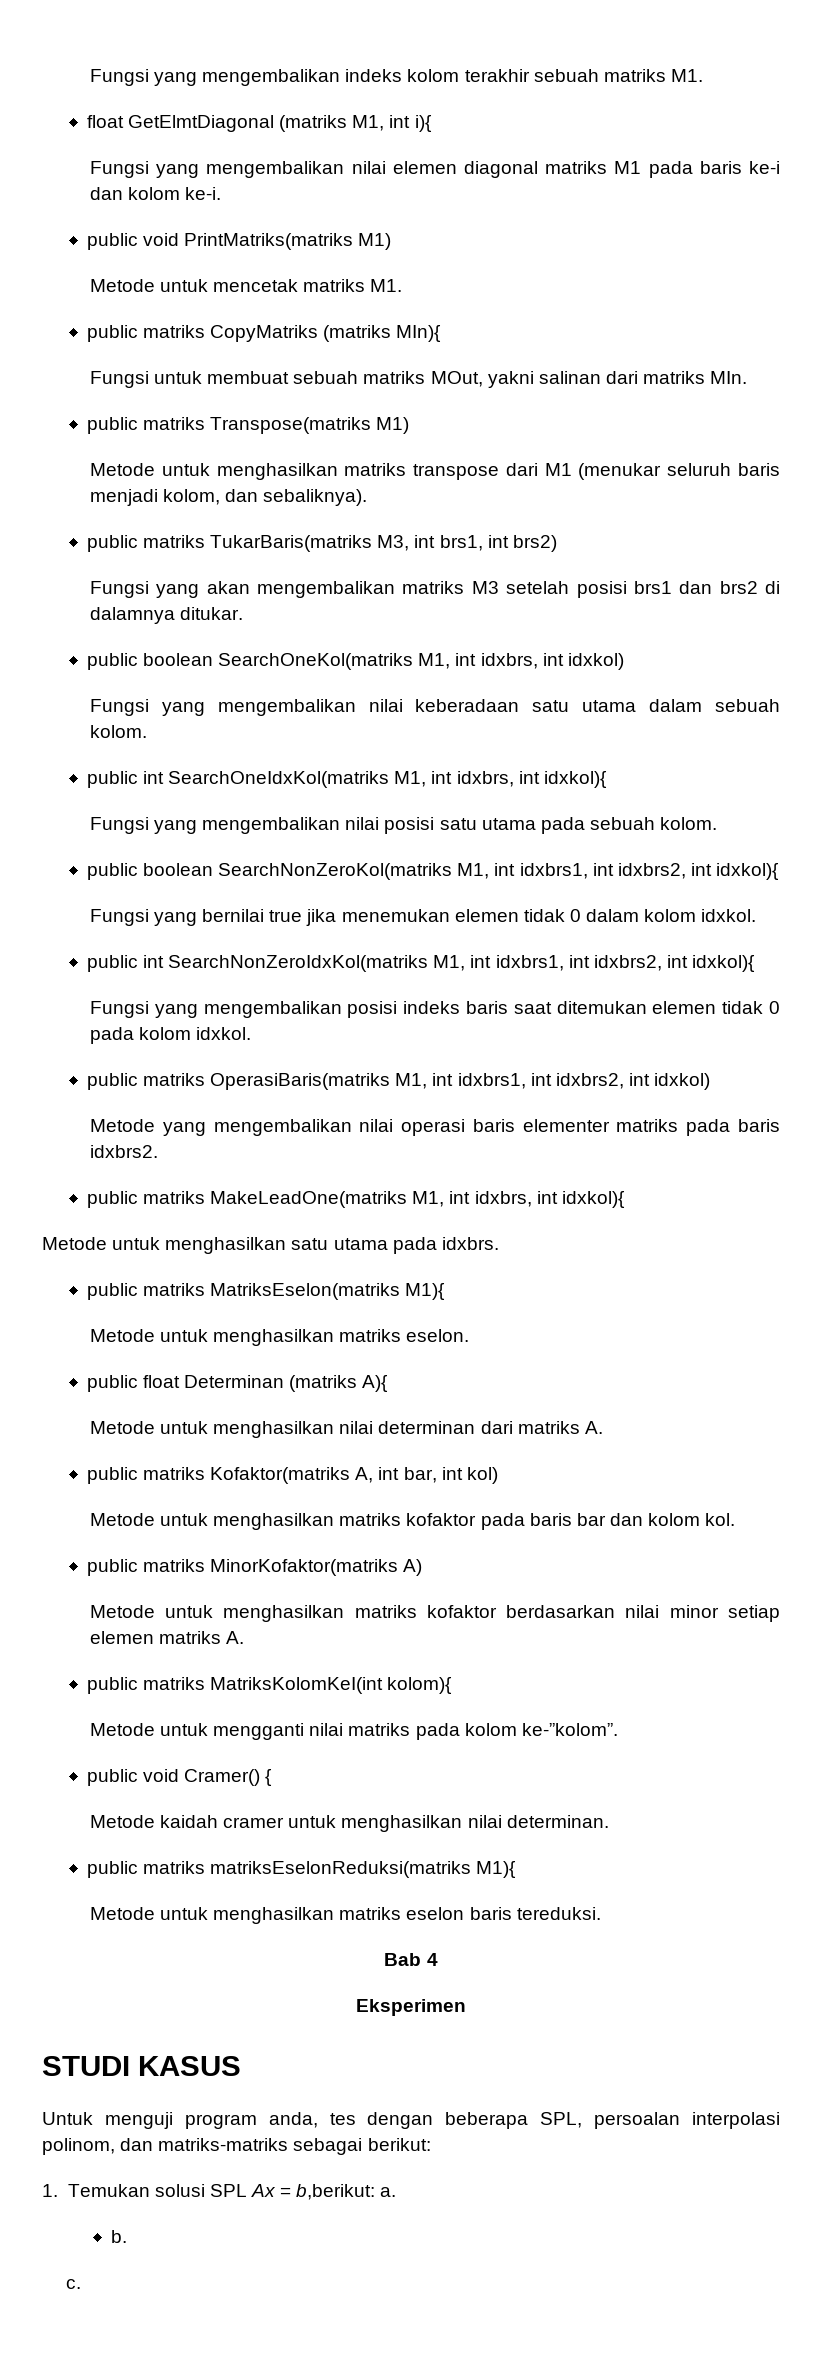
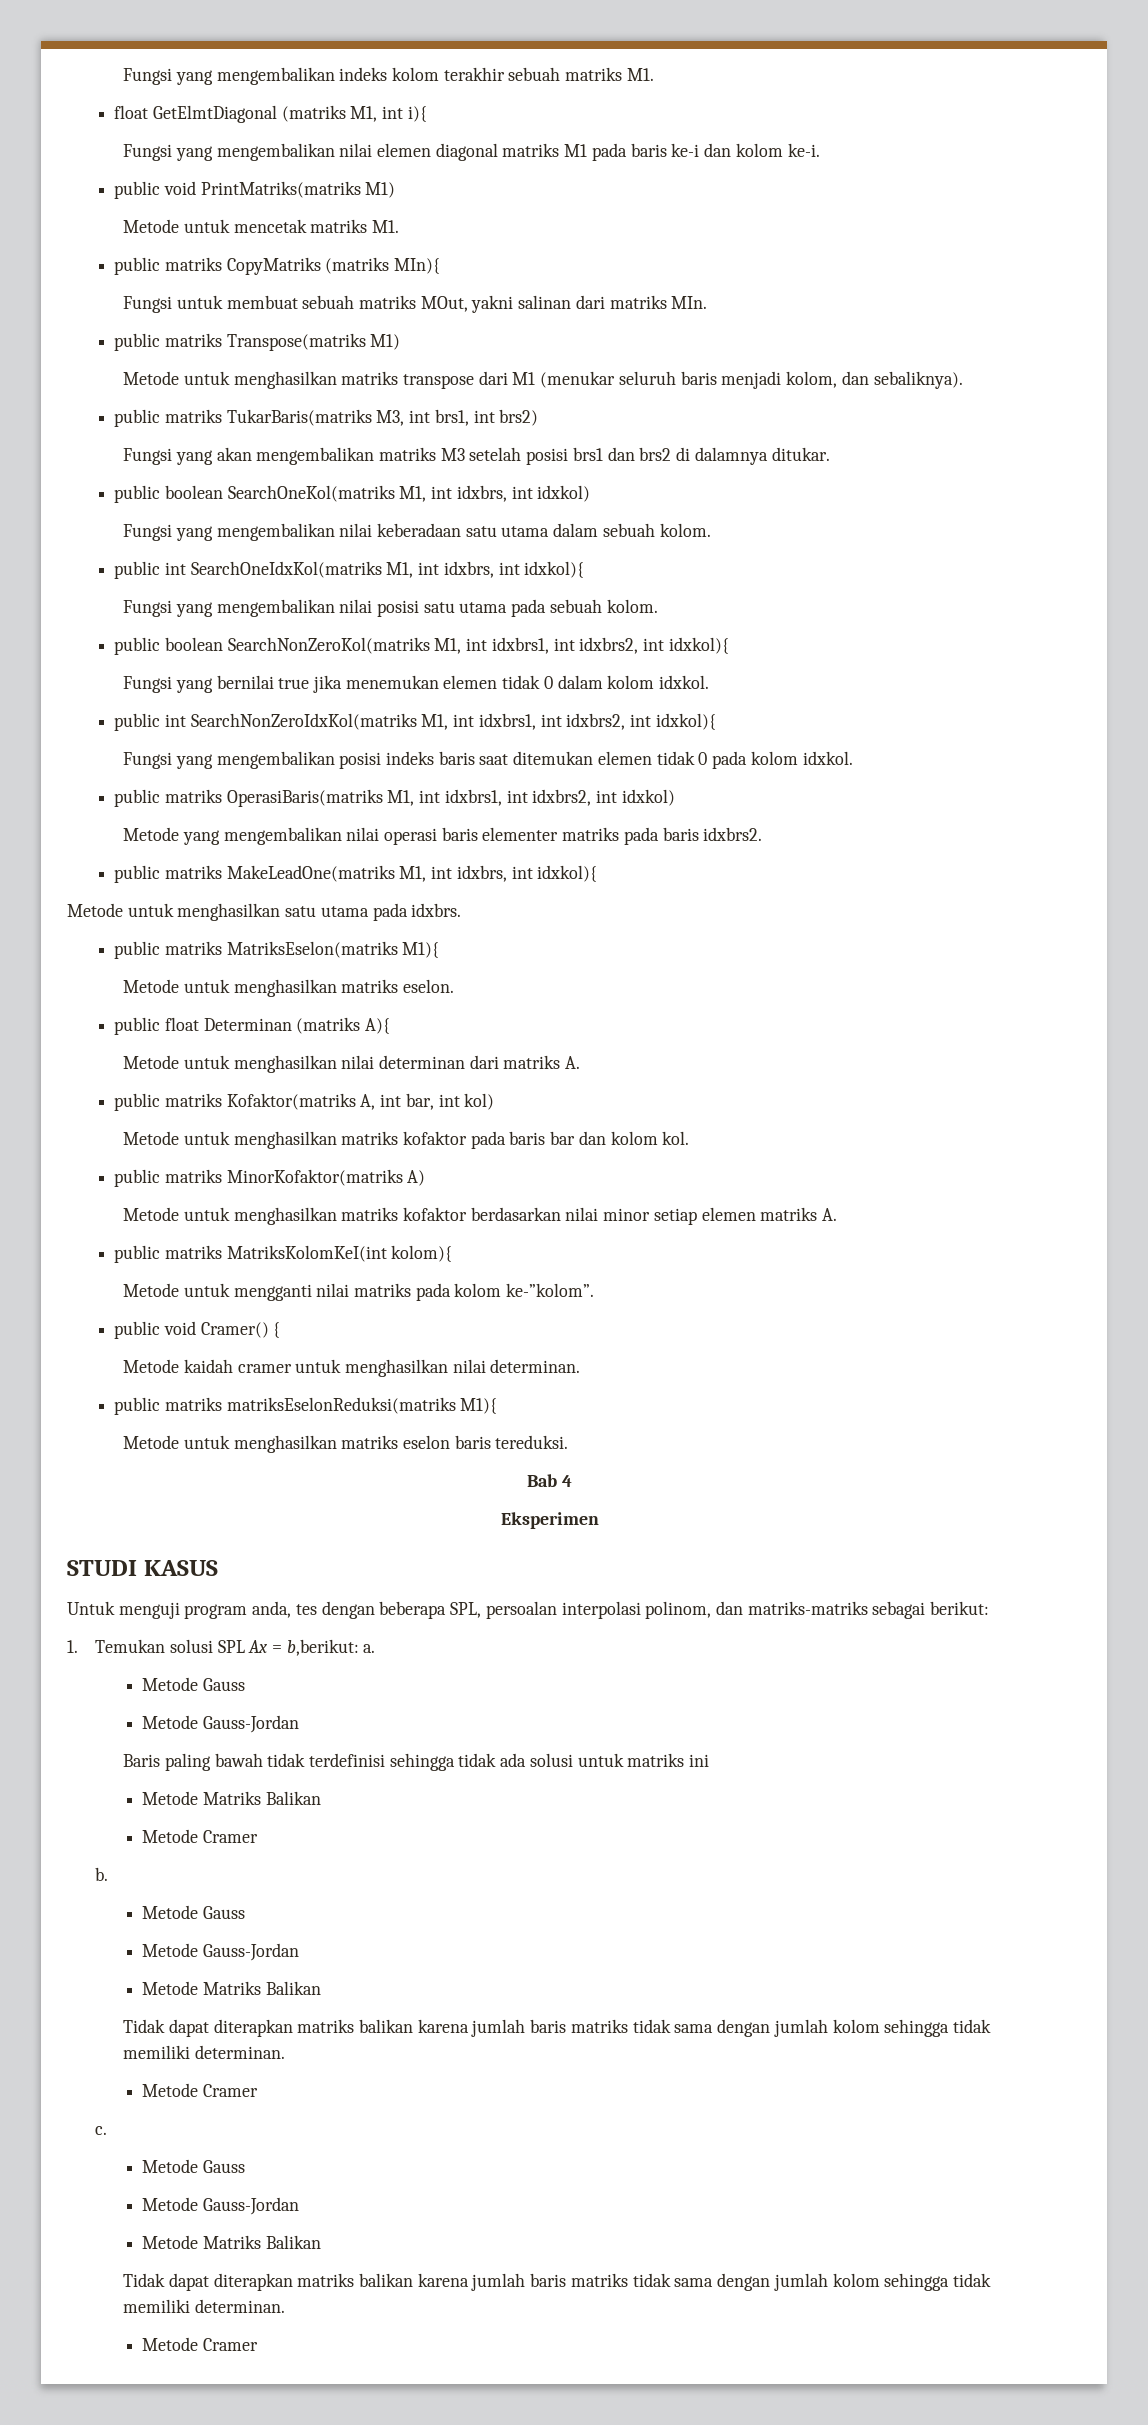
[110,2230,127,2243] [65,2279,81,2289] b. // c. -> [142,1677,246,1691] [142,1715,300,1733] [123,1753,710,1771] [142,1791,321,1805] [142,1829,259,1843] [95,1867,109,1881] [142,1905,246,1919] [142,1943,300,1961] [142,1981,321,1995] [123,2019,992,2037] [123,2045,285,2059] [142,2083,259,2097] [95,2126,108,2135] [142,2159,246,2173] [142,2197,300,2215] [142,2235,321,2249] [123,2273,992,2291] [123,2299,285,2313] [142,2337,259,2351] Metode Gauss // Metode Gauss-Jordan // Baris paling bawah tidak terdefinisi sehingga tidak ada solusi untuk matriks ini // Metode Matriks Balikan // Metode Cramer // b. // Metode Gauss // Metode Gauss-Jordan // Metode Matriks Balikan // Tidak dapat diterapkan matriks balikan karena jumlah baris matriks tidak sama dengan jumlah kolom sehingga tidak memiliki determinan. // Metode Cramer // c. // Metode Gauss // Metode Gauss-Jordan // Metode Matriks Balikan // Tidak dapat diterapkan matriks balikan karena jumlah baris matriks tidak sama dengan jumlah kolom sehingga tidak memiliki determinan. // Metode Cramer

